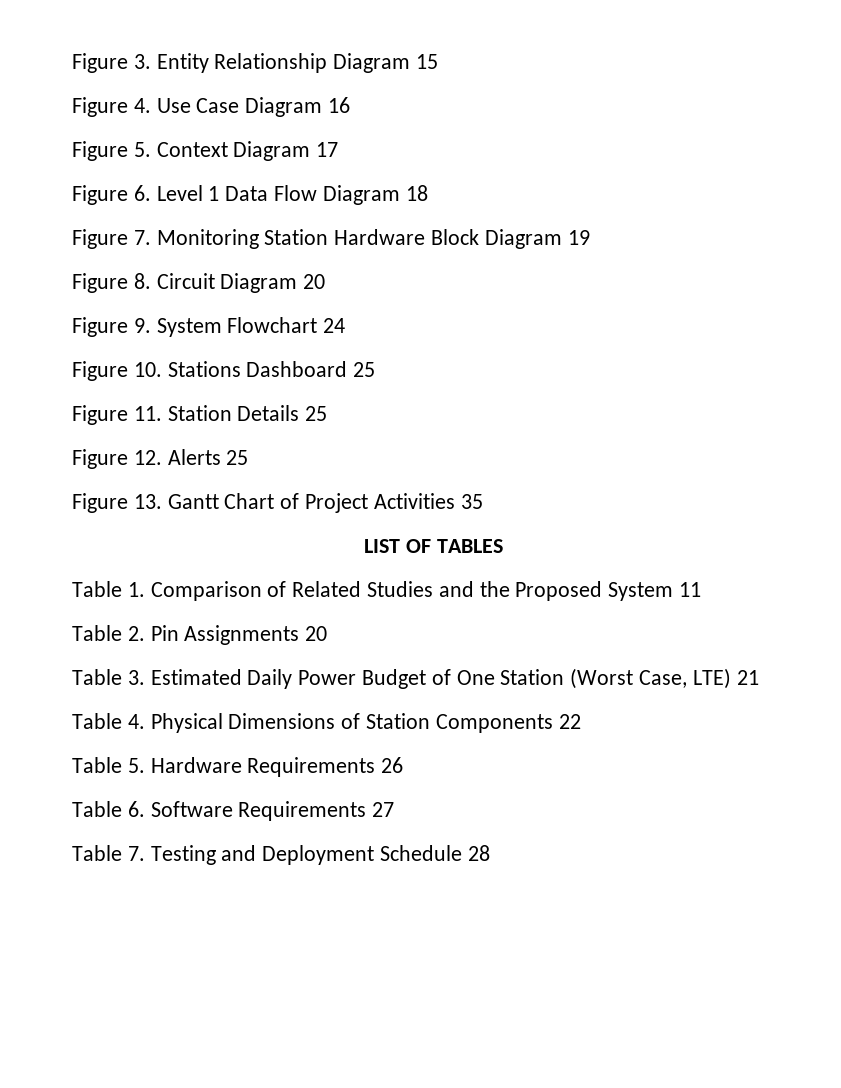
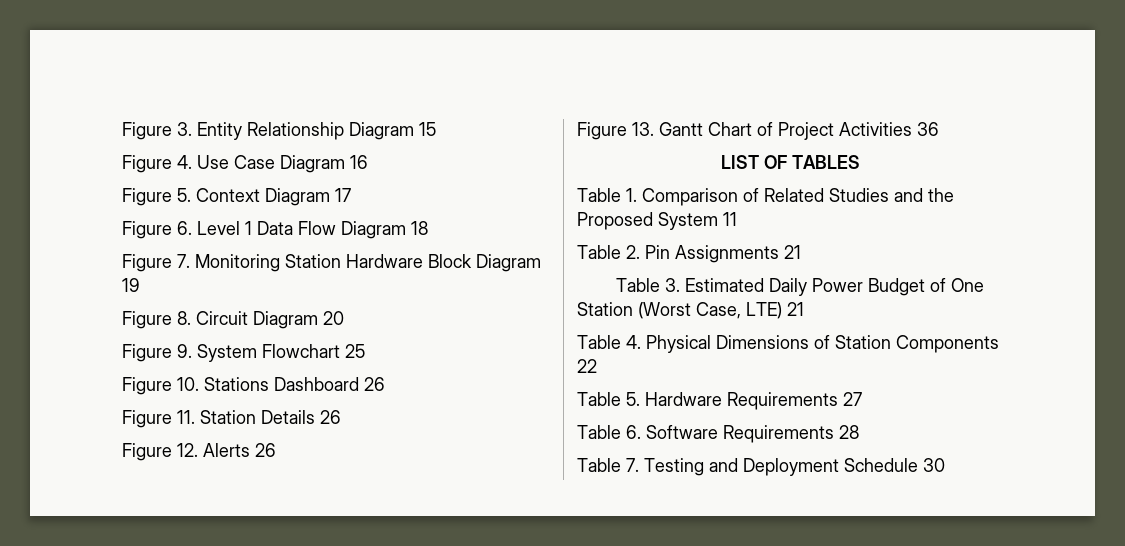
[323,318,346,333] 24 -> [345,344,365,358] 25
[353,362,376,377] 25 -> [364,377,385,391] 26
[305,406,328,421] 25 -> [320,410,341,424] 26
[226,450,249,465] 25 -> [255,443,276,457] 26
[460,494,483,509] 35 -> [917,122,939,136] 36
[305,626,328,641] 20 -> [784,245,801,259] 21
[381,757,404,773] 26 -> [843,392,862,406] 27
[372,802,395,817] 27 -> [839,425,859,439] 28
[467,845,490,861] 28 -> [923,458,945,472] 30

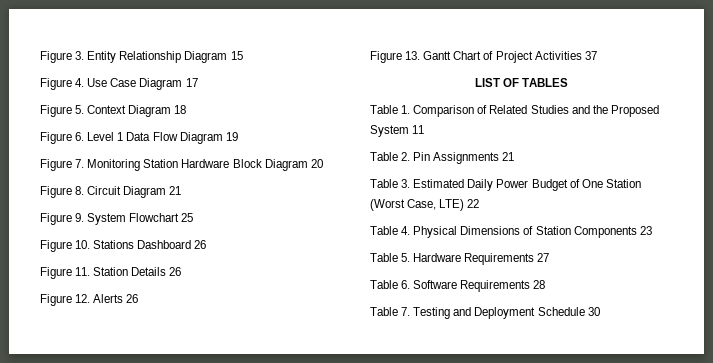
[350,155,368,169] 16 -> [185,78,198,87] 17
[335,188,351,202] 17 -> [174,105,187,114] 18
[411,221,428,235] 18 -> [225,132,238,141] 19
[122,278,140,292] 19 -> [310,159,323,168] 20
[323,311,344,325] 20 -> [169,186,182,195] 21
[917,122,939,136] 36 -> [584,51,597,60] 37
[787,302,804,316] 21 -> [467,199,480,208] 22
[577,359,597,373] 22 -> [639,226,652,235] 23

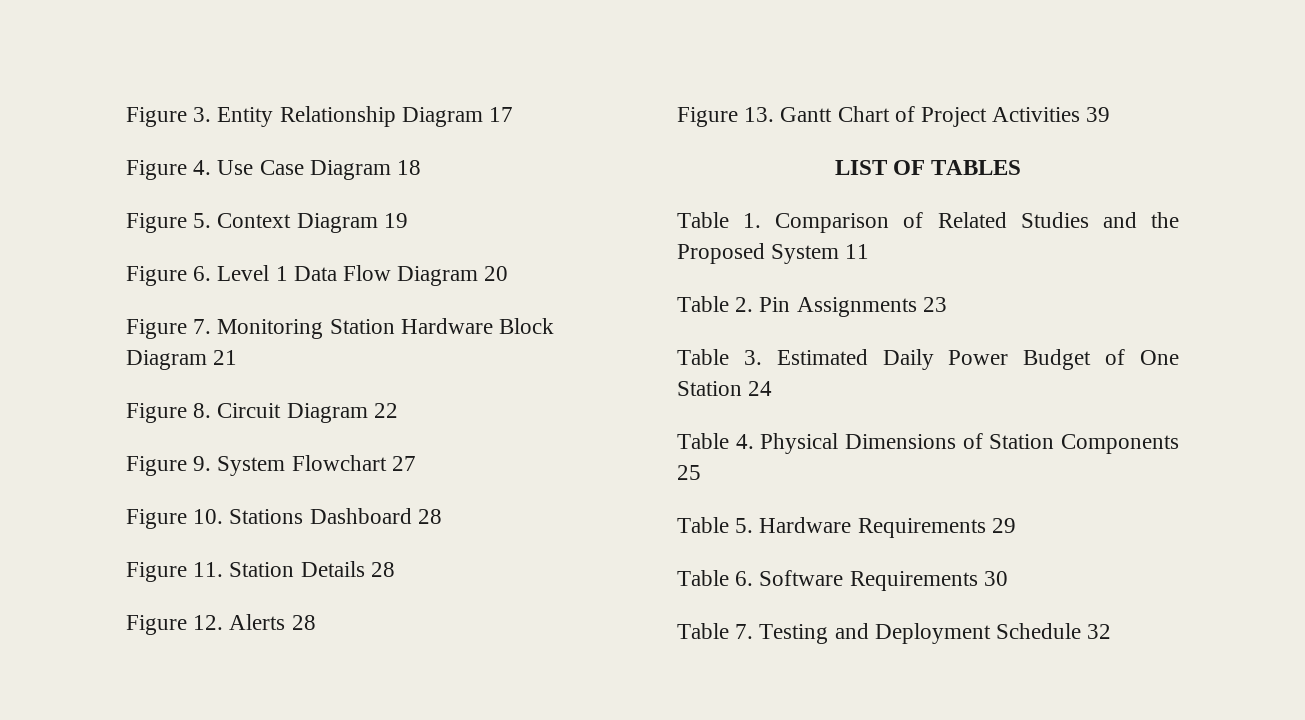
[230,51,243,60] 15 -> [489,107,514,122] 17
[185,78,198,87] 17 -> [397,160,422,175] 18
[174,105,187,114] 18 -> [383,213,408,228] 19
[225,132,238,141] 19 -> [484,266,509,281] 20
[310,159,323,168] 20 -> [213,350,238,365] 21
[169,186,182,195] 21 -> [373,403,398,418] 22
[181,213,194,222] 25 -> [391,456,416,471] 27
[194,240,207,249] 26 -> [417,509,442,524] 28
[169,267,182,276] 26 -> [370,562,395,577] 28
[126,294,139,303] 26 -> [291,615,316,630] 28
[584,51,597,60] 37 -> [1086,107,1111,122] 39
[502,152,515,161] 21 -> [922,297,947,312] 23
[370,199,480,211] (Worst Case, LTE) 22 -> [748,381,773,396] 24
[639,226,652,235] 23 -> [677,465,701,480] 25
[537,253,550,262] 27 -> [991,518,1016,533] 29
[533,280,546,289] 28 -> [983,571,1008,586] 30
[587,307,600,316] 30 -> [1087,624,1112,639] 32

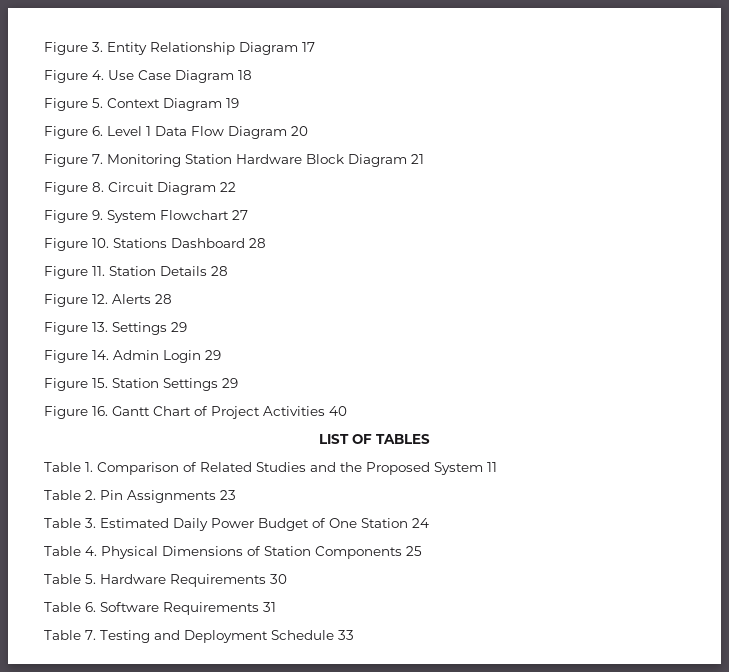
(775, 114) none -> [112,322,187,335] [44,350,221,363] [44,378,238,391] [44,406,108,419] Settings 29 // Figure 14. Admin Login 29 // Figure 15. Station Settings 29 // Figure 16.
[1086,107,1111,122] 39 -> [329,406,347,416] 40
[991,518,1016,533] 29 -> [270,574,287,584] 30
[983,571,1008,586] 30 -> [263,602,276,612] 31
[1087,624,1112,639] 32 -> [338,630,354,640] 33

